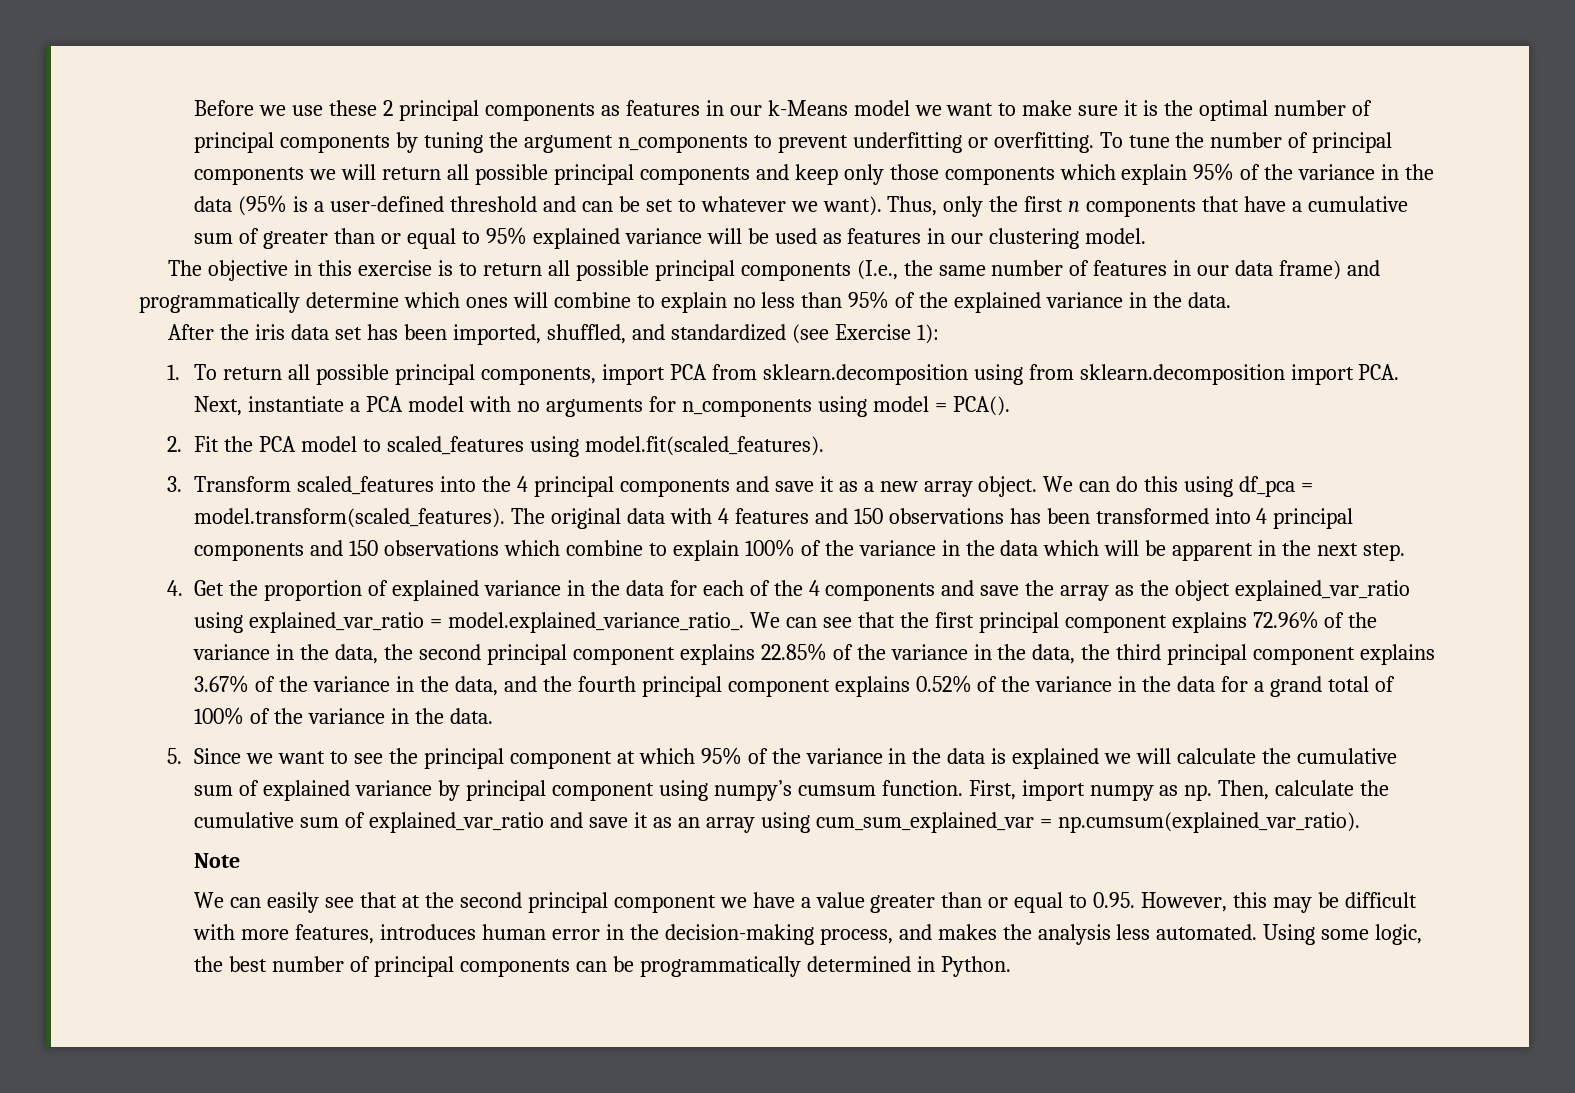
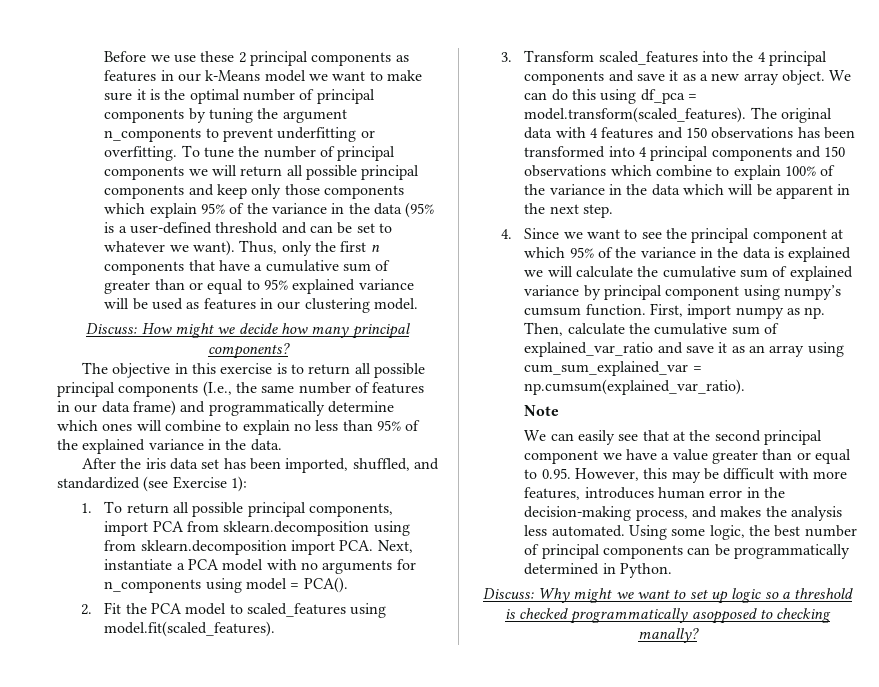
(1147, 236) none -> [86,323,410,339] [207,343,290,359] // Discuss: How might we decide how many principal components?
[194,580,1410,601] [194,611,1378,633] [193,643,1436,665] [194,675,1395,697] [194,707,493,725] [166,748,182,764] Get the proportion of explained variance in the data for each of the 4 components and save the array as the object explained_var_ratio using explained_var_ratio = model.explained_variance_ratio_. We can see that the first principal component explains 72.96% of the variance in the data, the second principal component explains 22.85% of the variance in the data, the third principal component explains 3.67% of the variance in the data, and the fourth principal component explains 0.52% of the variance in the data for a grand total of 100% of the variance in the data. // 5. -> (512, 234) none
(1011, 966) none -> [482,588,854,604] [504,608,832,624] [638,628,699,643] // Discuss: Why might we want to set up logic so a threshold is checked programmatically asopposed to checking manally?

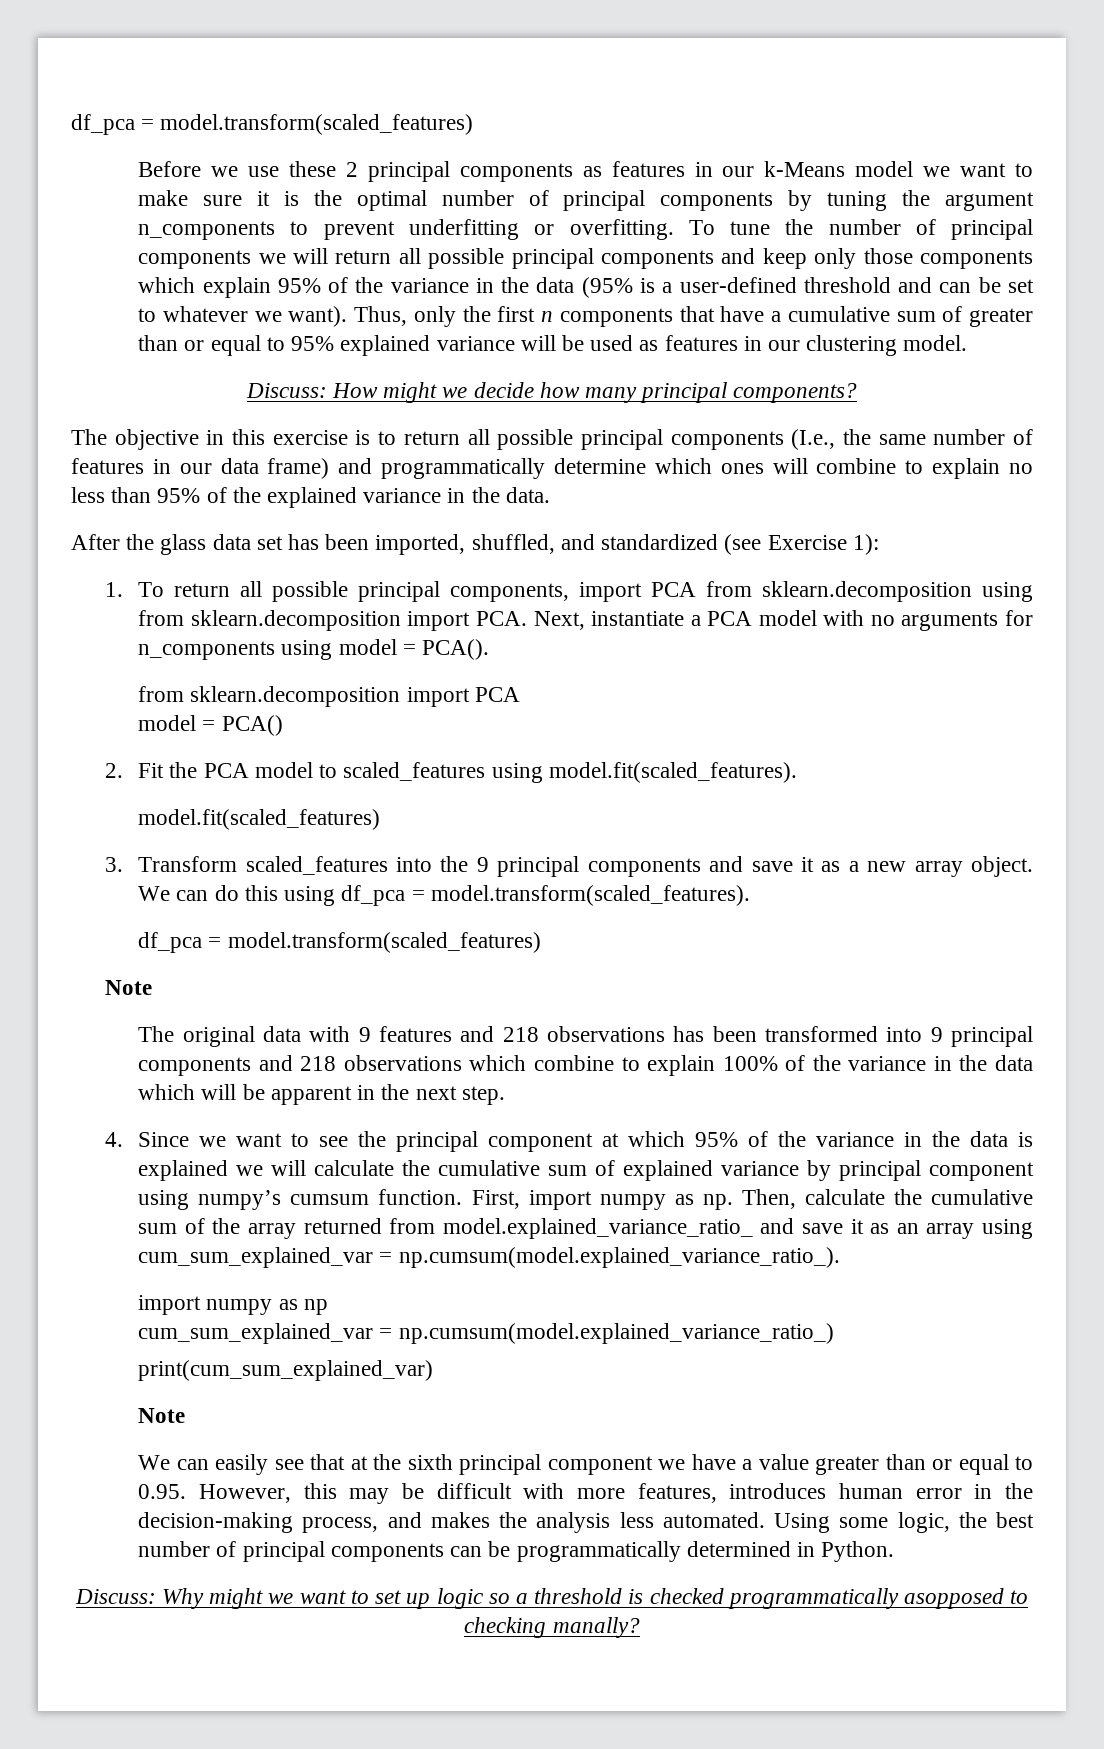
(104, 56) none -> [71,114,474,135] df_pca = model.transform(scaled_features) //
[145,458,166,469] iris -> [160,534,207,555] glass
(348, 585) none -> [138,686,520,707] [138,715,283,736] // from sklearn.decomposition import PCA // model = PCA()
(276, 629) none -> [138,809,381,830] // model.fit(scaled_features)
[757,52,766,62] 4 -> [476,857,489,872] 9
(747, 115) none -> [138,932,541,953] [104,980,152,995] // df_pca = model.transform(scaled_features) // Note //
[590,128,599,138] 4 -> [358,1027,371,1042] 9
[685,127,707,138] 150 -> [502,1027,539,1042] 218
[639,146,846,161] 4 principal components and 150 -> [930,1026,1033,1047] [138,1055,337,1076] 9 principal components and 218
[524,342,654,357] explained_var_ratio -> [212,1218,753,1239] the array returned from model.explained_variance_ratio_
[524,379,746,395] np.cumsum(explained_var_ratio). -> [398,1247,840,1268] [138,1295,328,1315] [138,1323,834,1344] [138,1360,434,1381] np.cumsum(model.explained_variance_ratio_). // import numpy as np // cum_sum_explained_var = np.cumsum(model.explained_variance_ratio_) // print(cum_sum_explained_var)
[714,430,761,442] second -> [407,1454,453,1470] sixth

